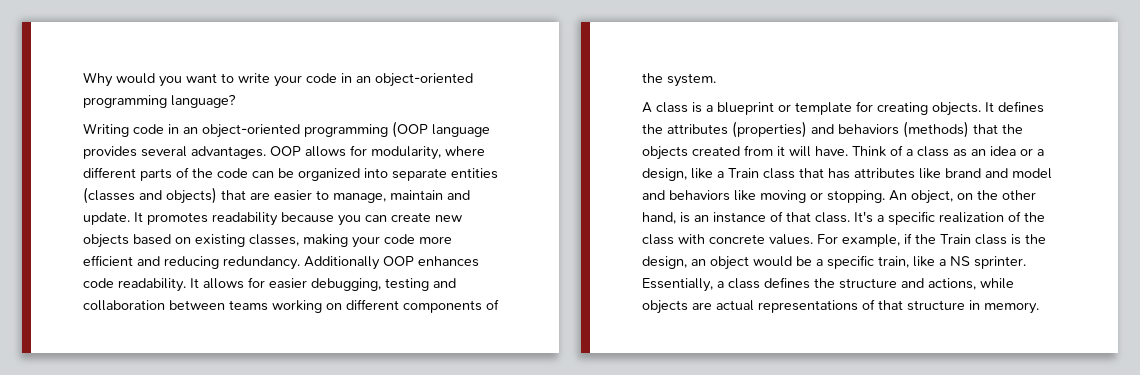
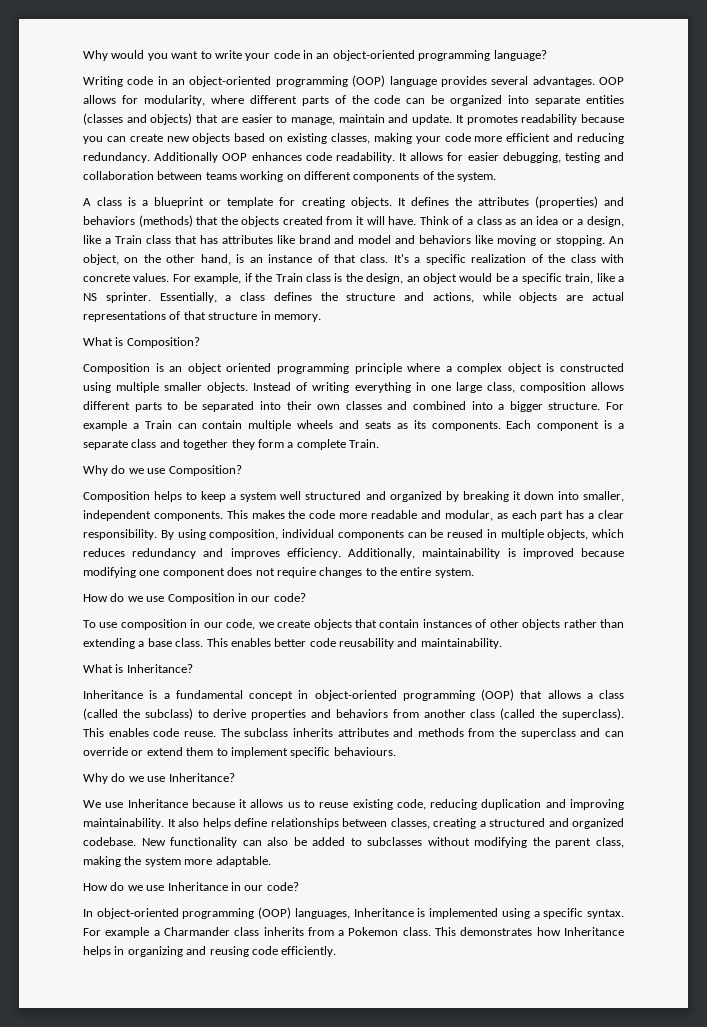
[392,121,428,138] (OOP -> [352,75,386,87] (OOP)
(1039, 308) none -> [83,337,200,348] [83,363,624,374] [83,382,625,393] [83,401,625,412] [83,420,624,431] [83,439,379,450] [83,465,242,476] [83,491,624,502] [83,510,625,521] [83,529,624,540] [83,548,624,559] [83,567,474,578] [83,593,306,604] [83,619,624,630] [83,638,502,649] [83,664,193,673] [83,689,624,701] [83,708,625,720] [83,728,625,739] [83,747,396,758] [83,773,235,784] [83,799,624,810] [83,818,624,829] [83,837,625,848] [83,856,271,867] [83,882,299,891] [83,907,625,919] [83,927,625,938] [83,946,337,957] // What is Composition? // Composition is an object oriented programming principle where a complex object is constructed using multiple smaller objects. Instead of writing everything in one large class, composition allows different parts to be separated into their own classes and combined into a bigger structure. For example a Train can contain multiple wheels and seats as its components. Each component is a separate class and together they form a complete Train. // Why do we use Composition? // Composition helps to keep a system well structured and organized by breaking it down into smaller, independent components. This makes the code more readable and modular, as each part has a clear responsibility. By using composition, individual components can be reused in multiple objects, which reduces redundancy and improves efficiency. Additionally, maintainability is improved because modifying one component does not require changes to the entire system. // How do we use Composition in our code? // To use composition in our code, we create objects that contain instances of other objects rather than extending a base class. This enables better code reusability and maintainability. // What is Inheritance? // Inheritance is a fundamental concept in object-oriented programming (OOP) that allows a class (called the subclass) to derive properties and behaviors from another class (called the superclass). This enables code reuse. The subclass inherits attributes and methods from the superclass and can override or extend them to implement specific behaviours. // Why do we use Inheritance? // We use Inheritance because it allows us to reuse existing code, reducing duplication and improving maintainability. It also helps define relationships between classes, creating a structured and organized codebase. New functionality can also be added to subclasses without modifying the parent class, making the system more adaptable. // How do we use Inheritance in our code? // In object-oriented programming (OOP) languages, Inheritance is implemented using a specific syntax. For example a Charmander class inherits from a Pokemon class. This demonstrates how Inheritance helps in organizing and reusing code efficiently.

